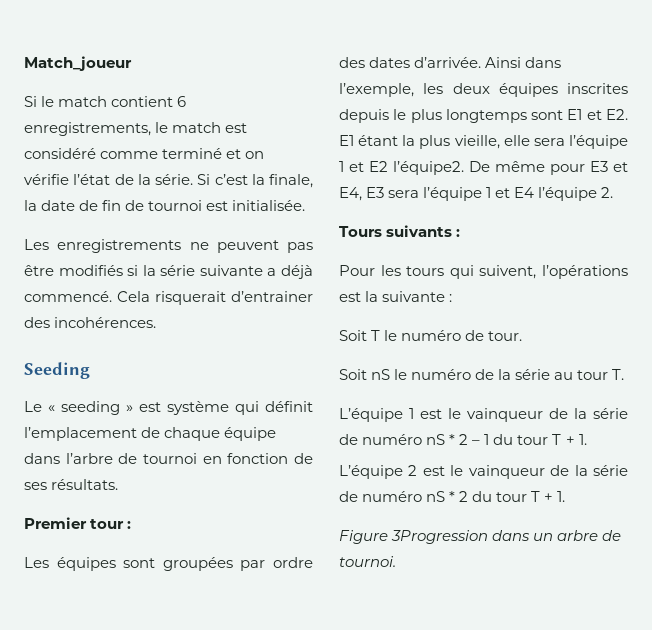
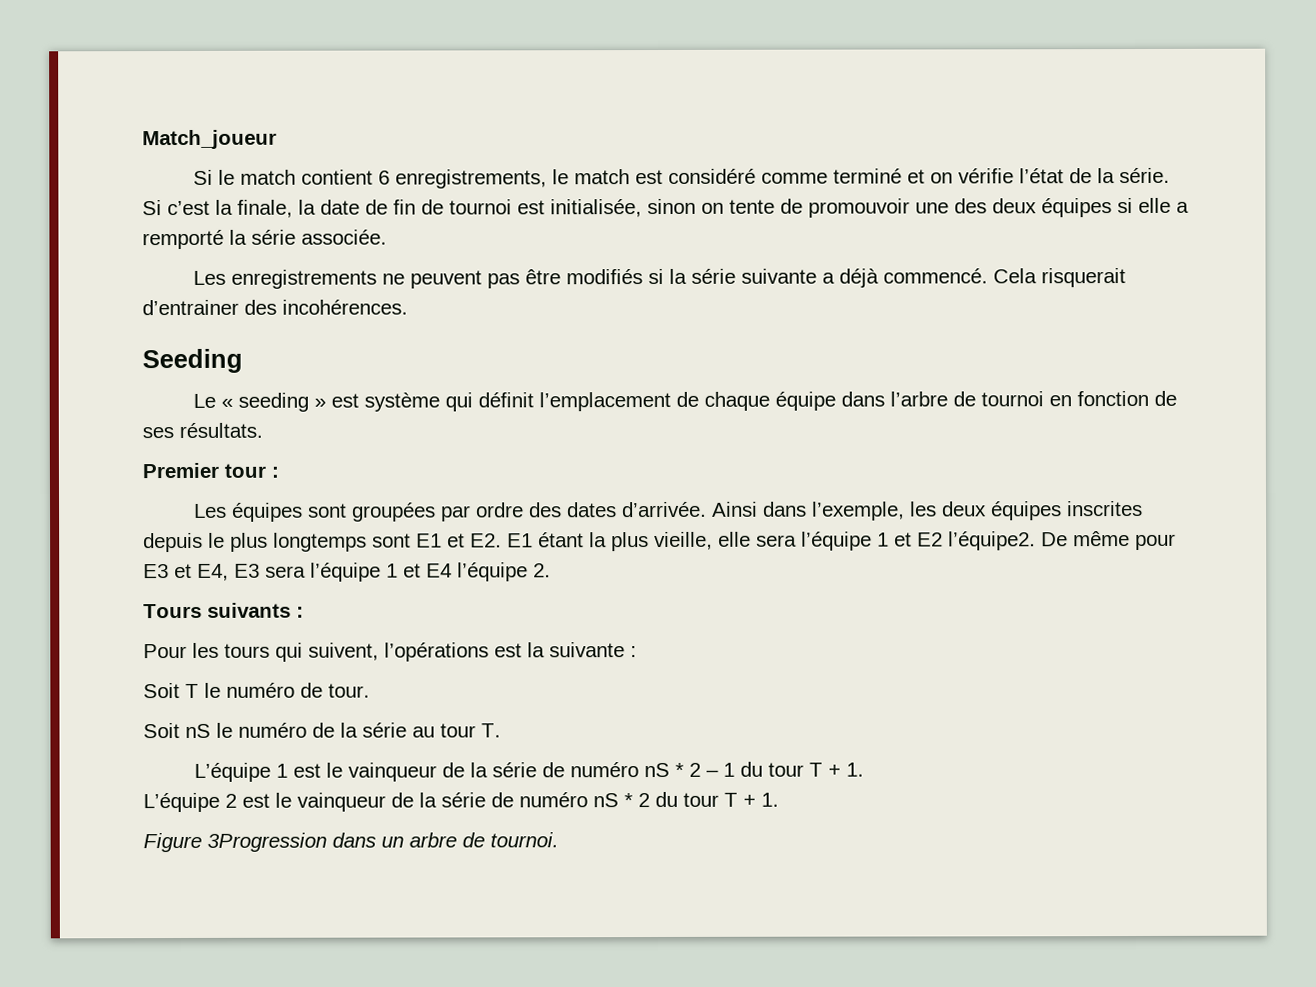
[232,200,306,211] initialisée. -> [550,197,1189,218] [142,229,387,250] initialisée, sinon on tente de promouvoir une des deux équipes si elle a remporté la série associée.

